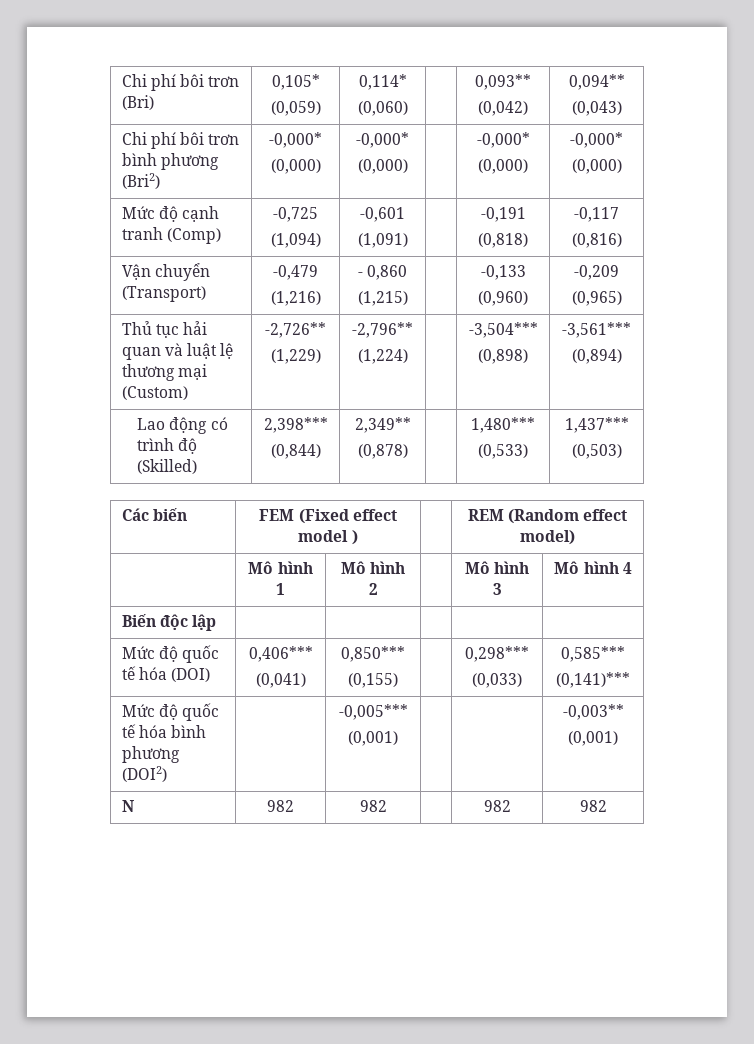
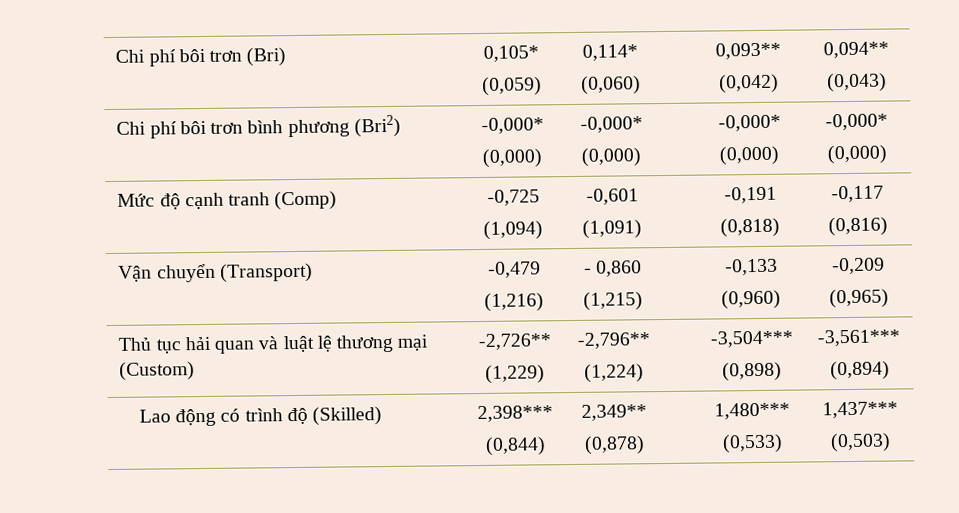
[121,508,187,521] [259,509,397,524] [298,530,358,545] [467,509,628,524] [520,530,575,545] [248,561,313,574] [276,583,285,595] [340,561,406,574] [368,583,378,595] [464,561,530,574] [492,583,502,595] [554,561,632,574] [121,614,217,631] [121,645,220,663] [121,666,211,682] [248,646,313,662] [255,673,306,688] [341,646,405,662] [348,673,398,688] [465,646,529,662] [472,673,522,688] [561,646,625,662] [556,672,630,688] [121,703,220,721] [121,724,207,738] [121,746,180,763] [121,766,167,782] [338,704,408,720] [348,731,398,746] [562,704,624,720] [568,731,618,746] [121,800,134,812] [267,800,294,812] [359,800,387,812] [483,800,511,812] [579,800,607,812] // Các biến | FEM (Fixed effect model ) | | REM (Random effect model) // | Mô hình 1 | Mô hình 2 | | Mô hình 3 | Mô hình 4 // Biến độc lập | | | | | // Mức độ quốc tế hóa (DOI) | 0,406*** // (0,041) | 0,850*** // (0,155) | | 0,298*** // (0,033) | 0,585*** // (0,141)*** // Mức độ quốc tế hóa bình phương (DOI2) | | -0,005*** // (0,001) | | | -0,003** // (0,001) // N | 982 | 982 | | 982 | 982 -> (891, 442) none

